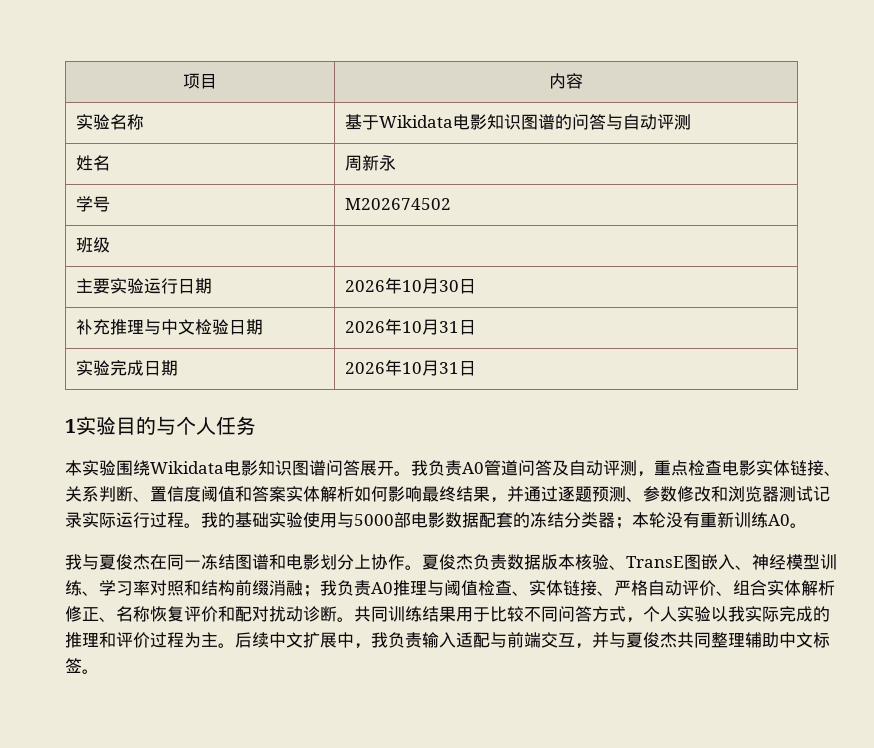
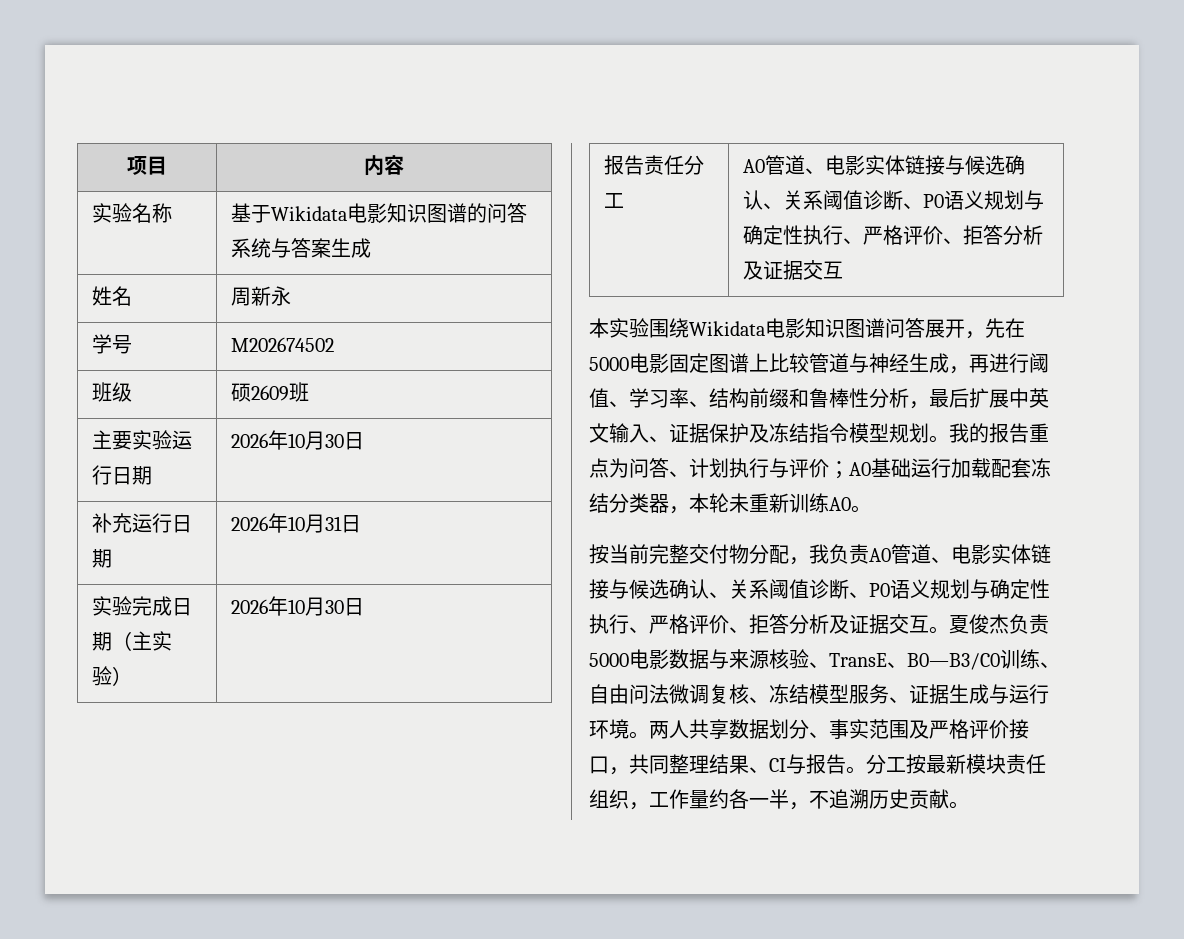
[605,114,691,130] 与自动评测 -> [230,238,371,258] 系统与答案生成
(110, 245) none -> [230,382,309,402] 硕2609班
[109,319,229,335] 推理与中文检验 -> [131,513,172,533] 运行
[344,359,476,376] [65,416,256,435] | 2026年10月31日 // 1实验目的与个人任务 -> [111,631,172,651] [91,666,132,686] [230,596,364,616] [603,155,704,175] [603,193,624,208] [742,155,1025,175] [742,190,1044,210] [742,225,1043,245] [742,260,843,280] （主实验） | 2026年10月30日 // 报告责任分工 | A0管道、电影实体链接与候选确认、关系阈值诊断、P0语义规划与确定性执行、严格评价、拒答分析及证据交互
[394,460,841,477] [65,486,830,503] [65,512,807,529] [65,554,837,570] [65,580,835,597] [65,606,830,623] [65,632,830,649] [65,658,82,673] 。我负责A0管道问答及自动评测，重点检查电影实体链接、关系判断、置信度阈值和答案实体解析如何影响最终结果，并通过逐题预测、参数修改和浏览器测试记录实际运行过程。我的基础实验使用与5000部电影数据配套的冻结分类器；本轮没有重新训练A0。 // 我与夏俊杰在同一冻结图谱和电影划分上协作。夏俊杰负责数据版本核验、TransE图嵌入、神经模型训练、学习率对照和结构前缀消融；我负责A0推理与阈值检查、实体链接、严格自动评价、组合实体解析修正、名称恢复评价和配对扰动诊断。共同训练结果用于比较不同问答方式，个人实验以我实际完成的推理和评价过程为主。后续中文扩展中，我负责输入适配与前端交互，并与夏俊杰共同整理辅助中文标签 -> [965,318,1025,339] [589,353,1049,374] [589,388,1049,409] [589,423,1049,443] [589,458,1051,479] [589,493,871,514] [589,544,1051,565] [589,579,1050,599] [589,614,1049,634] [589,649,1060,670] [589,684,1049,704] [589,719,1029,740] [589,754,1046,775] [589,789,949,810] ，先在5000电影固定图谱上比较管道与神经生成，再进行阈值、学习率、结构前缀和鲁棒性分析，最后扩展中英文输入、证据保护及冻结指令模型规划。我的报告重点为问答、计划执行与评价；A0基础运行加载配套冻结分类器，本轮未重新训练A0。 // 按当前完整交付物分配，我负责A0管道、电影实体链接与候选确认、关系阈值诊断、P0语义规划与确定性执行、严格评价、拒答分析及证据交互。夏俊杰负责5000电影数据与来源核验、TransE、B0—B3/C0训练、自由问法微调复核、冻结模型服务、证据生成与运行环境。两人共享数据划分、事实范围及严格评价接口，共同整理结果、CI与报告。分工按最新模块责任组织，工作量约各一半，不追溯历史贡献

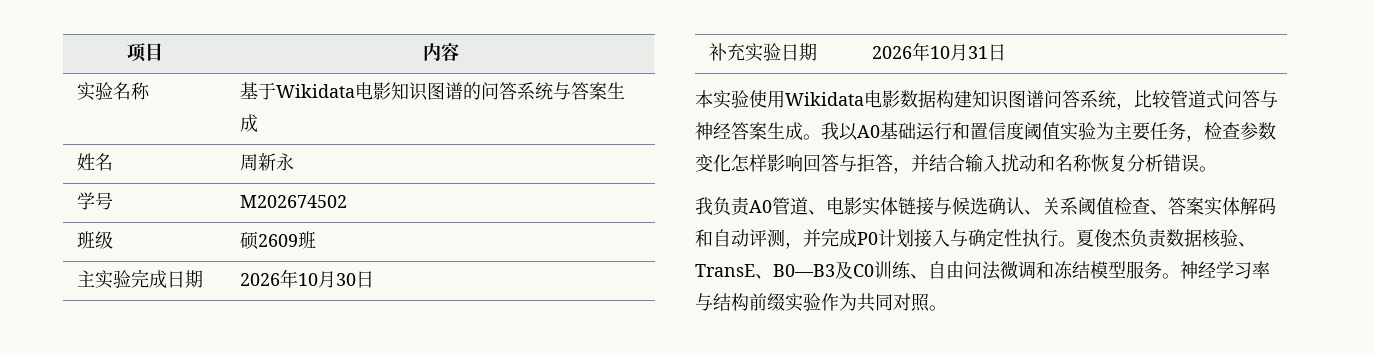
[111,430,192,450] [91,465,112,485] 要实验运行 -> [94,269,167,289] 实验完成
[131,513,172,533] 运行 -> [744,43,781,62] 实验
[91,596,192,616] [91,631,172,651] [91,666,132,686] [230,596,364,616] [603,155,704,175] [603,193,624,208] [742,155,1025,175] [742,190,1044,210] [742,225,1043,245] [742,260,843,280] // 实验完成日期（主实验） | 2026年10月30日 // 报告责任分工 | A0管道、电影实体链接与候选确认、关系阈值诊断、P0语义规划与确定性执行、严格评价、拒答分析及证据交互 -> (1006, 52) none
[649,318,805,338] 围绕Wikidata电影 -> [749,90,972,108] 使用Wikidata电影数据构建
[925,318,1025,339] [589,353,1049,374] [589,388,1049,409] [589,423,1049,443] [589,458,1051,479] [589,493,871,514] [589,544,809,565] 展开，先在5000电影固定图谱上比较管道与神经生成，再进行阈值、学习率、结构前缀和鲁棒性分析，最后扩展中英文输入、证据保护及冻结指令模型规划。我的报告重点为问答、计划执行与评价；A0基础运行加载配套冻结分类器，本轮未重新训练A0。 // 按当前完整交付物分配， -> [1080,90,1278,110] [695,122,1276,142] [695,154,1217,174] 系统，比较管道式问答与神经答案生成。我以A0基础运行和置信度阈值实验为主要任务，检查参数变化怎样影响回答与拒答，并结合输入扰动和名称恢复分析错误。 //
[809,579,1050,599] [589,614,1049,634] [589,649,769,669] 诊断、P0语义规划与确定性执行、严格评价、拒答分析及证据交互。夏俊杰负责5000电影数据与来源 -> [1114,197,1276,216] [695,228,1202,249] 检查、答案实体解码和自动评测，并完成P0计划接入与确定性执行。夏俊杰负责数据
[907,653,1000,670] B0—B3/C0 -> [773,261,874,279] B0—B3及C0
[709,684,769,704] 复核、 -> [1036,261,1054,279] 和
[889,684,1049,704] [589,719,1029,740] [589,754,1046,775] [589,789,949,810] 、证据生成与运行环境。两人共享数据划分、事实范围及严格评价接口，共同整理结果、CI与报告。分工按最新模块责任组织，工作量约各一半，不追溯历史贡献 -> [1162,261,1270,279] [695,293,930,312] 。神经学习率与结构前缀实验作为共同对照

